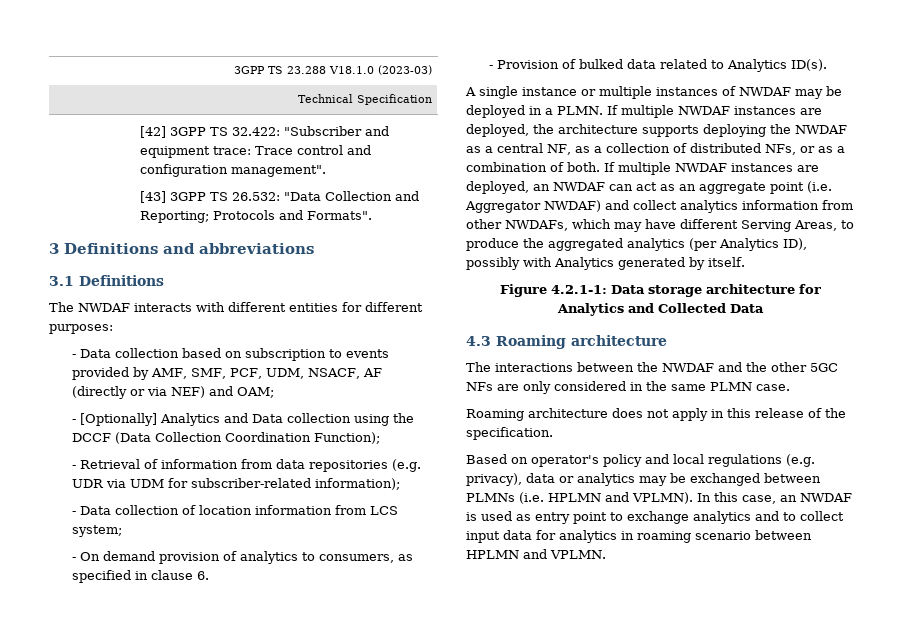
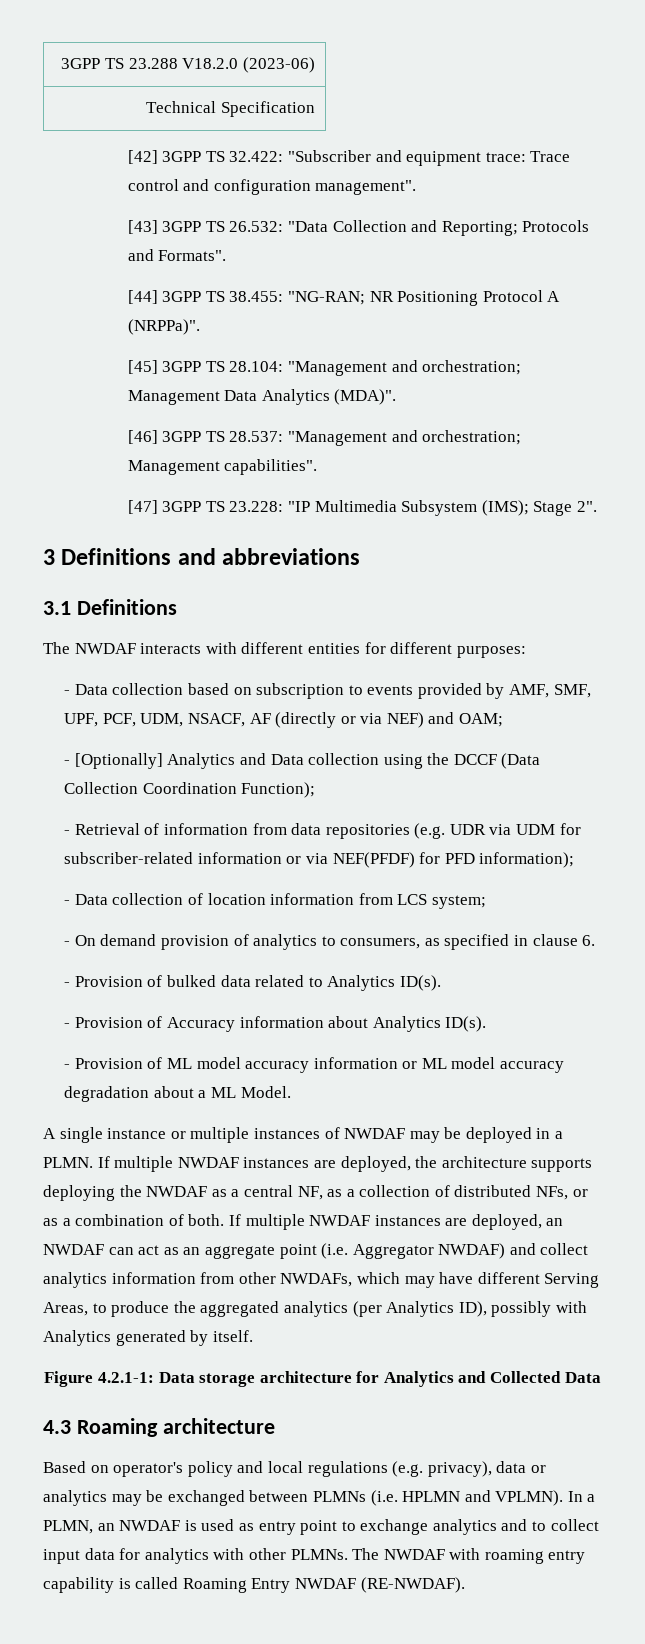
[328,65,432,75] V18.1.0 (2023-03) -> [182,57,315,73] V18.2.0 (2023-06)
(372, 215) none -> [127,290,561,306] [127,319,200,335] [127,360,522,376] [127,389,397,405] [127,430,522,446] [127,459,318,475] [127,500,597,516] // [44] 3GPP TS 38.455: "NG-RAN; NR Positioning Protocol A (NRPPa)". // [45] 3GPP TS 28.104: "Management and orchestration; Management Data Analytics (MDA)". // [46] 3GPP TS 28.537: "Management and orchestration; Management capabilities". // [47] 3GPP TS 23.228: "IP Multimedia Subsystem (IMS); Stage 2".
(226, 373) none -> [64,713,99,727] UPF,
(311, 483) none -> [197,852,475,868] information or via NEF(PFDF) for PFD
(827, 65) none -> [64,1016,487,1032] [64,1057,565,1073] [64,1086,291,1102] // - Provision of Accuracy information about Analytics ID(s). // - Provision of ML model accuracy information or ML model accuracy degradation about a ML Model.
[466,362,838,372] [466,381,790,394] [466,408,846,421] [466,427,553,440] // The interactions between the NWDAF and the other 5GC NFs are only considered in the same PLMN case. // Roaming architecture does not apply in this release of the specification. -> (275, 1426) none
[714,492,776,504] this case, -> [587,1494,596,1502] [43,1520,93,1534] a PLMN,
[621,530,812,543] [466,549,606,559] in roaming scenario between HPLMN and VPLMN. -> [213,1548,586,1564] [43,1577,465,1593] with other PLMNs. The NWDAF with roaming entry capability is called Roaming Entry NWDAF (RE-NWDAF).

